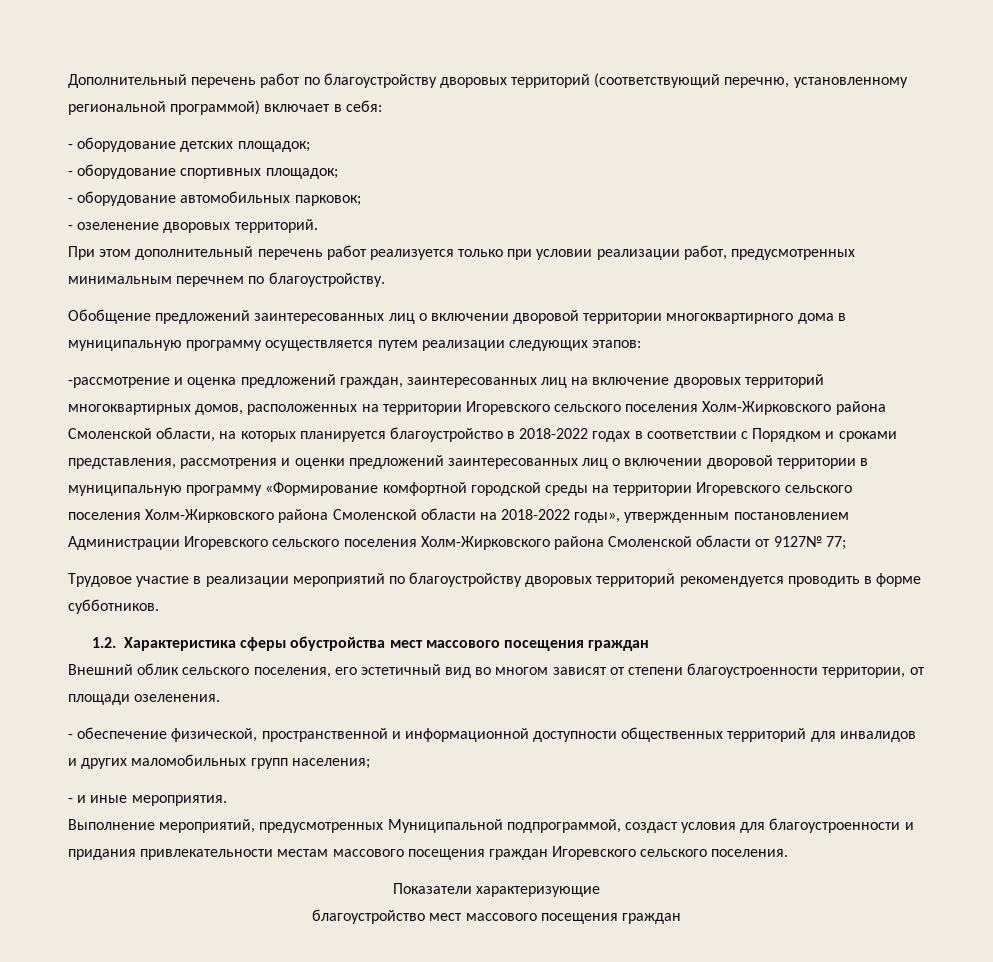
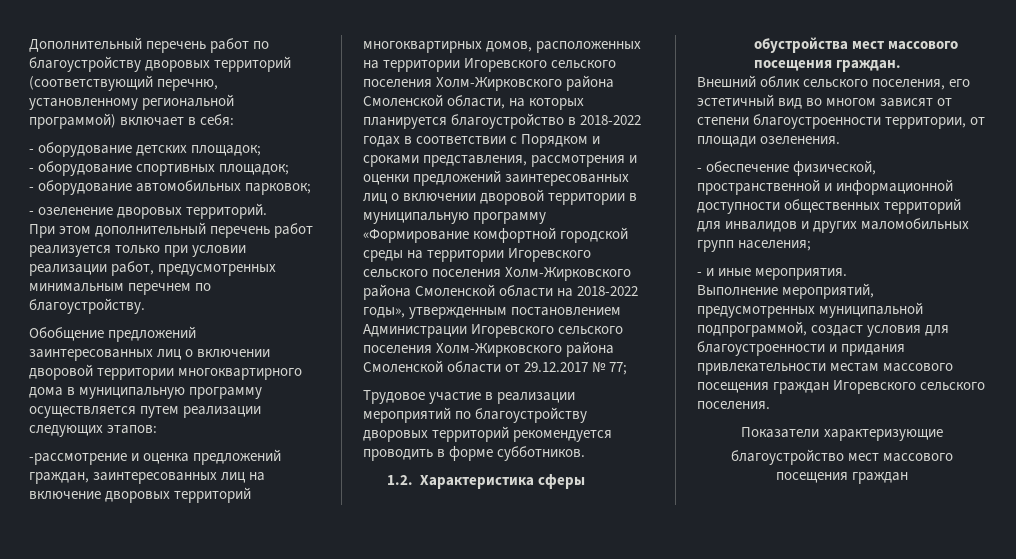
[773,536,822,547] 9127№ -> [524,362,607,373] 29.12.2017 №
[588,640,650,651] граждан -> [836,60,902,72] граждан.
[387,819,503,833] Муниципальной -> [819,302,924,318] муниципальной

